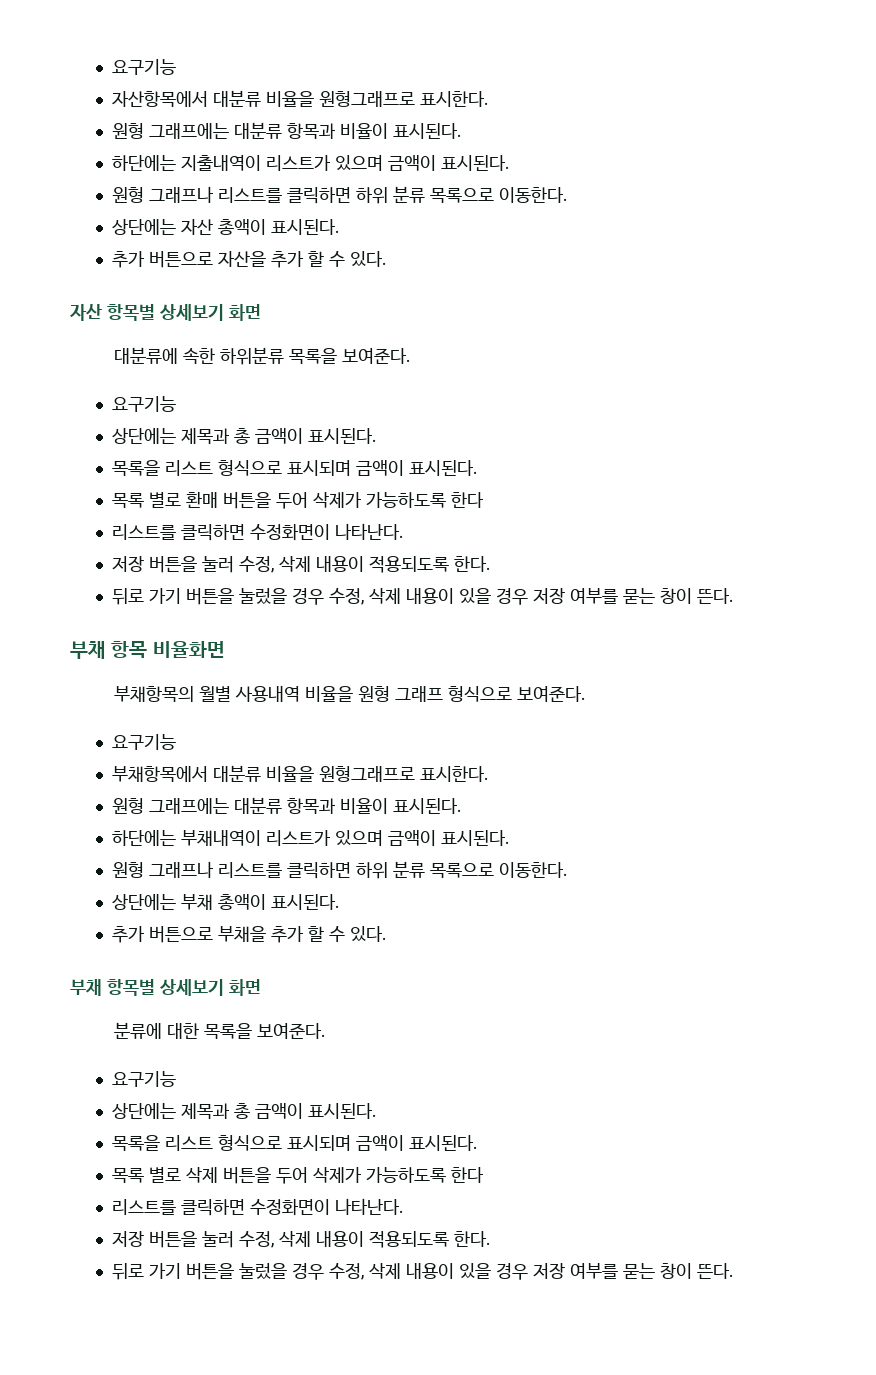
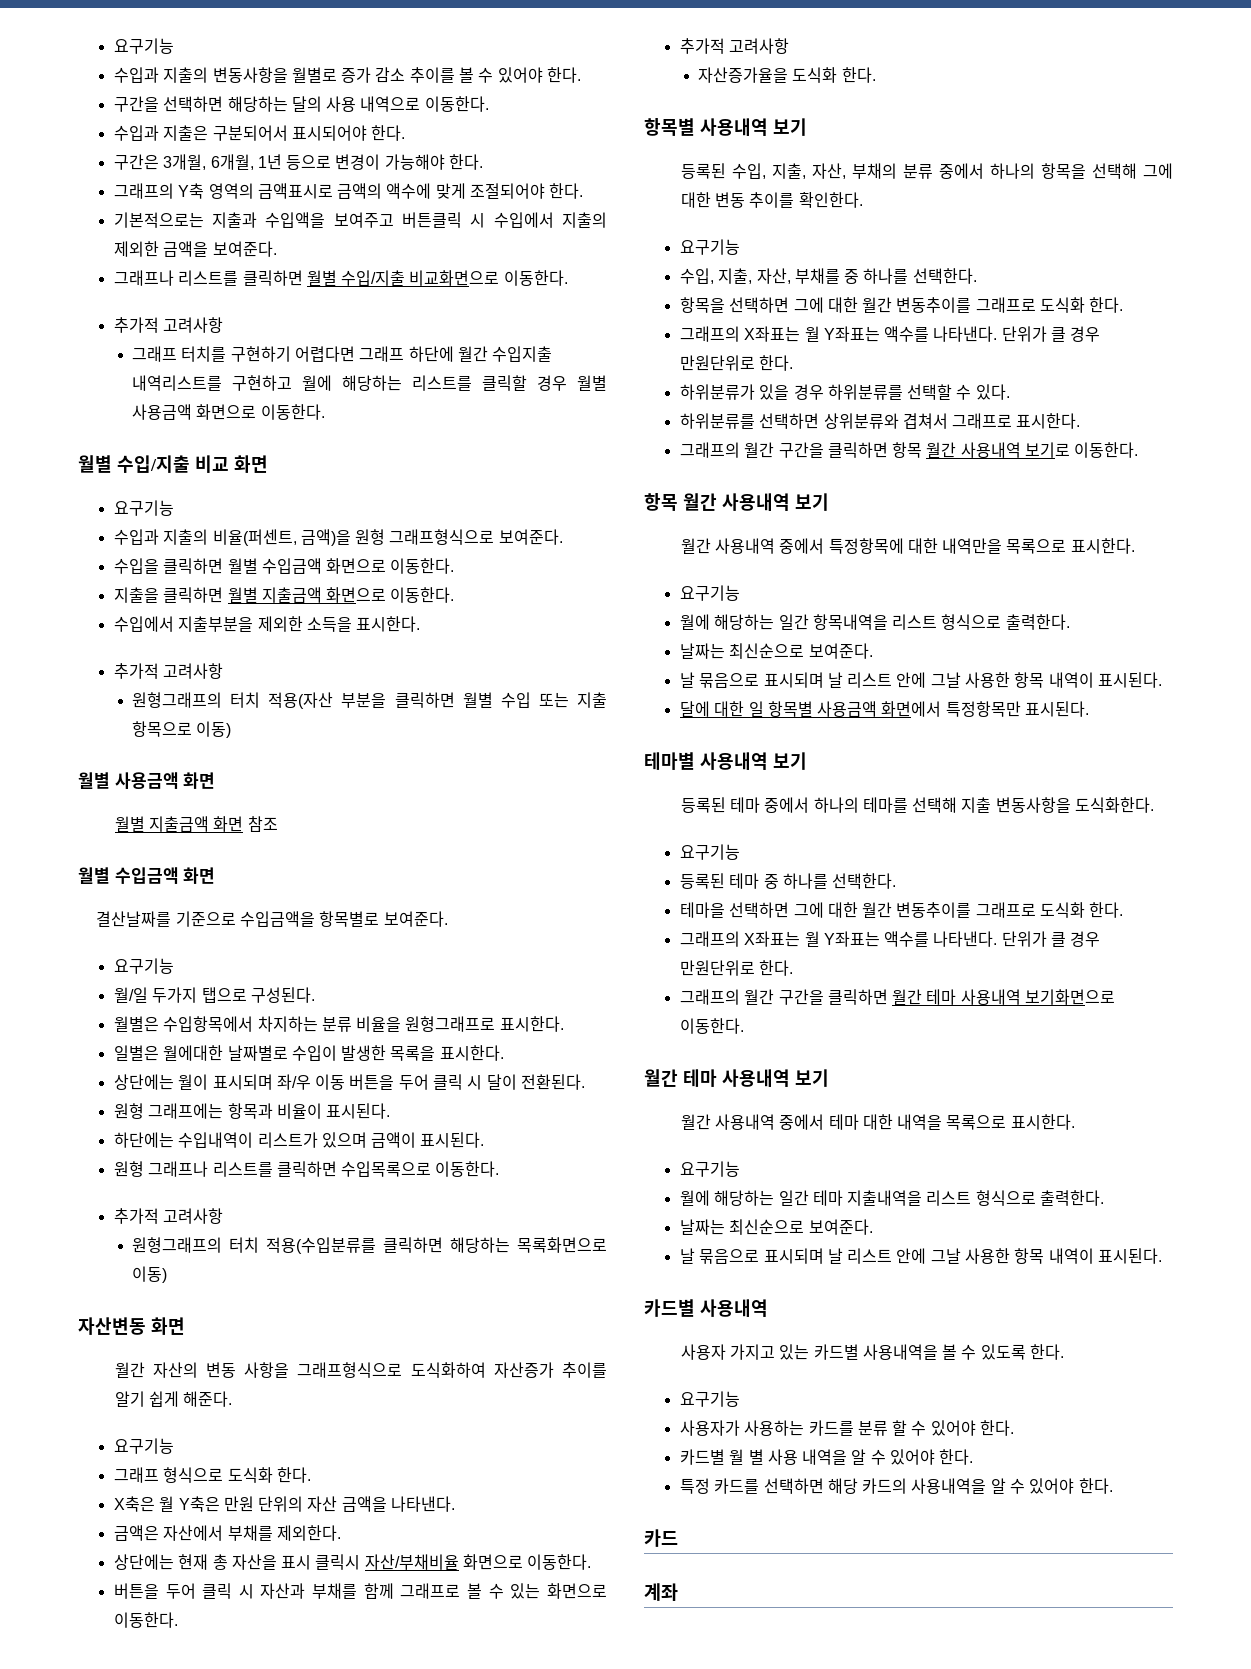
[111,59,176,75] [111,90,488,108] [111,122,461,140] [111,155,509,171] [111,186,567,204] [111,219,339,235] [111,251,386,268] [69,304,261,321] [114,347,411,365] [111,396,176,412] [111,428,376,445] [111,460,477,477] [111,491,484,509] [111,523,403,541] [111,556,490,573] [111,588,733,605] [70,641,225,659] [114,686,586,703] [111,734,176,750] [111,765,488,783] [111,797,461,815] [111,830,509,846] [111,861,567,879] [111,894,339,910] [111,926,386,943] [70,979,261,996] [114,1022,326,1040] [111,1071,176,1087] [111,1103,376,1120] [111,1135,477,1152] [111,1167,484,1184] [111,1198,403,1216] [111,1231,490,1248] [111,1263,733,1280] 요구기능 // 자산항목에서 대분류 비율을 원형그래프로 표시한다. // 원형 그래프에는 대분류 항목과 비율이 표시된다. // 하단에는 지출내역이 리스트가 있으며 금액이 표시된다. // 원형 그래프나 리스트를 클릭하면 하위 분류 목록으로 이동한다. // 상단에는 자산 총액이 표시된다. // 추가 버튼으로 자산을 추가 할 수 있다. // 자산 항목별 상세보기 화면 // 대분류에 속한 하위분류 목록을 보여준다. // 요구기능 // 상단에는 제목과 총 금액이 표시된다. // 목록을 리스트 형식으로 표시되며 금액이 표시된다. // 목록 별로 환매 버튼을 두어 삭제가 가능하도록 한다 // 리스트를 클릭하면 수정화면이 나타난다. // 저장 버튼을 눌러 수정, 삭제 내용이 적용되도록 한다. // 뒤로 가기 버튼을 눌렀을 경우 수정, 삭제 내용이 있을 경우 저장 여부를 묻는 창이 뜬다. // 부채 항목 비율화면 // 부채항목의 월별 사용내역 비율을 원형 그래프 형식으로 보여준다. // 요구기능 // 부채항목에서 대분류 비율을 원형그래프로 표시한다. // 원형 그래프에는 대분류 항목과 비율이 표시된다. // 하단에는 부채내역이 리스트가 있으며 금액이 표시된다. // 원형 그래프나 리스트를 클릭하면 하위 분류 목록으로 이동한다. // 상단에는 부채 총액이 표시된다. // 추가 버튼으로 부채을 추가 할 수 있다. // 부채 항목별 상세보기 화면 // 분류에 대한 목록을 보여준다. // 요구기능 // 상단에는 제목과 총 금액이 표시된다. // 목록을 리스트 형식으로 표시되며 금액이 표시된다. // 목록 별로 삭제 버튼을 두어 삭제가 가능하도록 한다 // 리스트를 클릭하면 수정화면이 나타난다. // 저장 버튼을 눌러 수정, 삭제 내용이 적용되도록 한다. // 뒤로 가기 버튼을 눌렀을 경우 수정, 삭제 내용이 있을 경우 저장 여부를 묻는 창이 뜬다. -> [113,38,174,54] [113,67,582,83] [113,96,489,112] [113,125,406,141] [113,154,484,170] [113,183,584,199] [113,212,608,228] [113,241,277,257] [113,270,568,286] [113,317,224,333] [132,346,553,362] [132,375,607,391] [132,404,325,420] [78,455,268,473] [113,500,174,516] [113,529,563,546] [113,558,455,574] [113,587,455,603] [113,616,421,632] [113,663,224,679] [132,692,607,709] [132,721,232,738] [78,772,216,789] [114,816,278,832] [78,867,216,884] [96,911,448,927] [113,958,174,974] [113,987,315,1003] [113,1016,564,1032] [113,1045,504,1061] [113,1074,586,1090] [113,1103,391,1119] [113,1132,485,1148] [113,1161,500,1177] [113,1208,224,1224] [132,1237,607,1254] [132,1266,168,1283] [78,1317,185,1335] [114,1362,607,1378] [114,1391,233,1407] [113,1438,174,1454] [113,1467,311,1483] [113,1496,456,1512] [113,1525,341,1541] [113,1554,592,1570] [113,1583,608,1599] [113,1612,178,1628] [679,38,790,54] [698,67,876,83] [644,118,807,136] [680,163,1173,179] [680,192,863,208] [679,239,740,255] [679,268,977,284] [679,297,1124,313] [679,326,1101,342] [679,355,794,371] [679,384,1010,400] [679,413,1081,429] [679,442,1139,458] [644,493,829,511] [680,538,1135,554] [679,585,740,601] [679,614,1070,630] [679,643,873,659] [679,672,1163,688] [679,701,1090,717] [644,752,807,770] [680,797,1155,813] [679,844,740,860] [679,873,897,889] [679,902,1124,918] [679,931,1101,947] [679,960,794,976] [679,989,1116,1005] [679,1018,744,1034] [644,1069,829,1087] [680,1114,1075,1130] [679,1161,740,1177] [679,1190,1105,1206] [679,1219,873,1235] [679,1248,1163,1264] [644,1299,768,1317] [680,1344,1065,1360] [679,1391,740,1407] [679,1420,1015,1436] [679,1449,974,1465] [679,1478,1113,1494] [644,1529,678,1547] [644,1583,678,1601] 요구기능 // 수입과 지출의 변동사항을 월별로 증가 감소 추이를 볼 수 있어야 한다. // 구간을 선택하면 해당하는 달의 사용 내역으로 이동한다. // 수입과 지출은 구분되어서 표시되어야 한다. // 구간은 3개월, 6개월, 1년 등으로 변경이 가능해야 한다. // 그래프의 Y축 영역의 금액표시로 금액의 액수에 맞게 조절되어야 한다. // 기본적으로는 지출과 수입액을 보여주고 버튼클릭 시 수입에서 지출의 제외한 금액을 보여준다. // 그래프나 리스트를 클릭하면 월별 수입/지출 비교화면으로 이동한다. // 추가적 고려사항 // 그래프 터치를 구현하기 어렵다면 그래프 하단에 월간 수입지출 내역리스트를 구현하고 월에 해당하는 리스트를 클릭할 경우 월별 사용금액 화면으로 이동한다. // 월별 수입/지출 비교 화면 // 요구기능 // 수입과 지출의 비율(퍼센트, 금액)을 원형 그래프형식으로 보여준다. // 수입을 클릭하면 월별 수입금액 화면으로 이동한다. // 지출을 클릭하면 월별 지출금액 화면으로 이동한다. // 수입에서 지출부분을 제외한 소득을 표시한다. // 추가적 고려사항 // 원형그래프의 터치 적용(자산 부분을 클릭하면 월별 수입 또는 지출 항목으로 이동) // 월별 사용금액 화면 // 월별 지출금액 화면 참조 // 월별 수입금액 화면 // 결산날짜를 기준으로 수입금액을 항목별로 보여준다. // 요구기능 // 월/일 두가지 탭으로 구성된다. // 월별은 수입항목에서 차지하는 분류 비율을 원형그래프로 표시한다. // 일별은 월에대한 날짜별로 수입이 발생한 목록을 표시한다. // 상단에는 월이 표시되며 좌/우 이동 버튼을 두어 클릭 시 달이 전환된다. // 원형 그래프에는 항목과 비율이 표시된다. // 하단에는 수입내역이 리스트가 있으며 금액이 표시된다. // 원형 그래프나 리스트를 클릭하면 수입목록으로 이동한다. // 추가적 고려사항 // 원형그래프의 터치 적용(수입분류를 클릭하면 해당하는 목록화면으로 이동) // 자산변동 화면 // 월간 자산의 변동 사항을 그래프형식으로 도식화하여 자산증가 추이를 알기 쉽게 해준다. // 요구기능 // 그래프 형식으로 도식화 한다. // X축은 월 Y축은 만원 단위의 자산 금액을 나타낸다. // 금액은 자산에서 부채를 제외한다. // 상단에는 현재 총 자산을 표시 클릭시 자산/부채비율 화면으로 이동한다. // 버튼을 두어 클릭 시 자산과 부채를 함께 그래프로 볼 수 있는 화면으로 이동한다. // 추가적 고려사항 // 자산증가율을 도식화 한다. // 항목별 사용내역 보기 // 등록된 수입, 지출, 자산, 부채의 분류 중에서 하나의 항목을 선택해 그에 대한 변동 추이를 확인한다. // 요구기능 // 수입, 지출, 자산, 부채를 중 하나를 선택한다. // 항목을 선택하면 그에 대한 월간 변동추이를 그래프로 도식화 한다. // 그래프의 X좌표는 월 Y좌표는 액수를 나타낸다. 단위가 클 경우 만원단위로 한다. // 하위분류가 있을 경우 하위분류를 선택할 수 있다. // 하위분류를 선택하면 상위분류와 겹쳐서 그래프로 표시한다. // 그래프의 월간 구간을 클릭하면 항목 월간 사용내역 보기로 이동한다. // 항목 월간 사용내역 보기 // 월간 사용내역 중에서 특정항목에 대한 내역만을 목록으로 표시한다. // 요구기능 // 월에 해당하는 일간 항목내역을 리스트 형식으로 출력한다. // 날짜는 최신순으로 보여준다. // 날 묶음으로 표시되며 날 리스트 안에 그날 사용한 항목 내역이 표시된다. // 달에 대한 일 항목별 사용금액 화면에서 특정항목만 표시된다. // 테마별 사용내역 보기 // 등록된 테마 중에서 하나의 테마를 선택해 지출 변동사항을 도식화한다. // 요구기능 // 등록된 테마 중 하나를 선택한다. // 테마을 선택하면 그에 대한 월간 변동추이를 그래프로 도식화 한다. // 그래프의 X좌표는 월 Y좌표는 액수를 나타낸다. 단위가 클 경우 만원단위로 한다. // 그래프의 월간 구간을 클릭하면 월간 테마 사용내역 보기화면으로 이동한다. // 월간 테마 사용내역 보기 // 월간 사용내역 중에서 테마 대한 내역을 목록으로 표시한다. // 요구기능 // 월에 해당하는 일간 테마 지출내역을 리스트 형식으로 출력한다. // 날짜는 최신순으로 보여준다. // 날 묶음으로 표시되며 날 리스트 안에 그날 사용한 항목 내역이 표시된다. // 카드별 사용내역 // 사용자 가지고 있는 카드별 사용내역을 볼 수 있도록 한다. // 요구기능 // 사용자가 사용하는 카드를 분류 할 수 있어야 한다. // 카드별 월 별 사용 내역을 알 수 있어야 한다. // 특정 카드를 선택하면 해당 카드의 사용내역을 알 수 있어야 한다. // 카드 // 계좌

